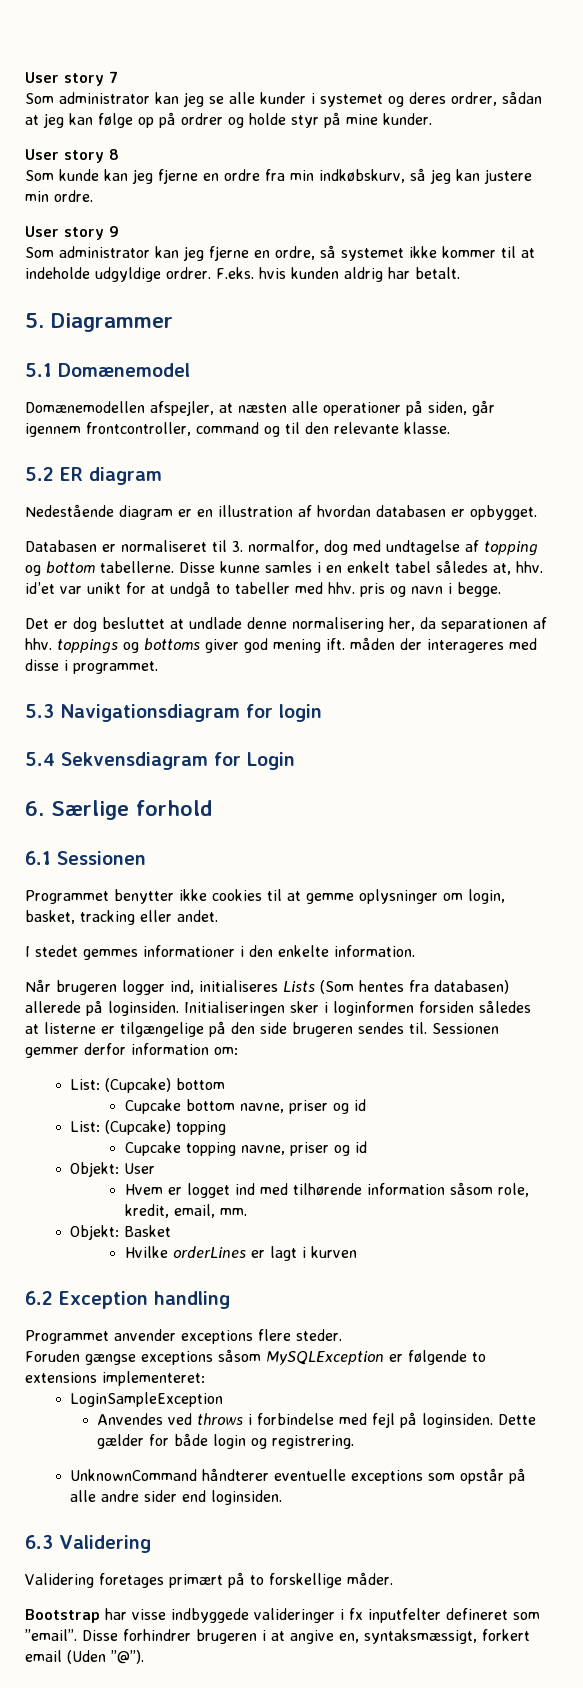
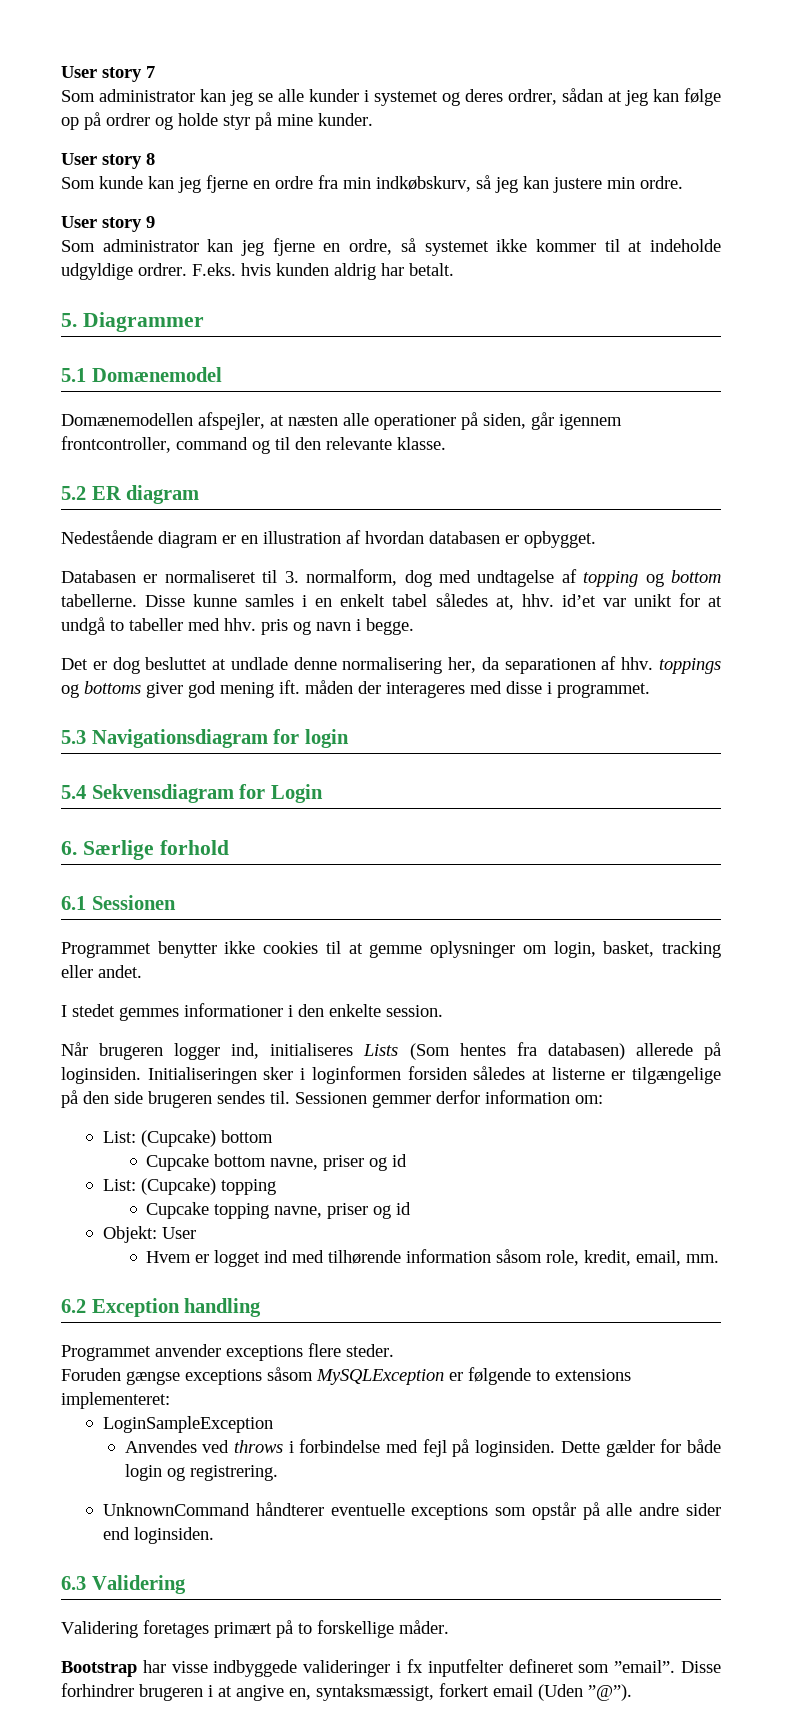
[248,540,319,554] normalfor, -> [306,569,398,586] normalform,
[334,945,415,957] information. -> [386,1005,443,1017] session.
[69,1225,171,1240] [124,1246,357,1261] // Objekt: Basket // Hvilke orderLines er lagt i kurven -> (720, 1258) none

